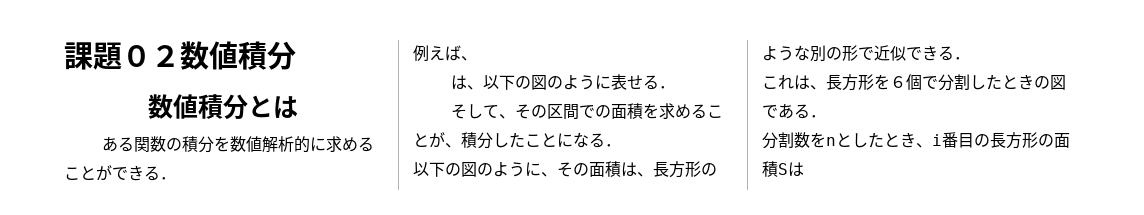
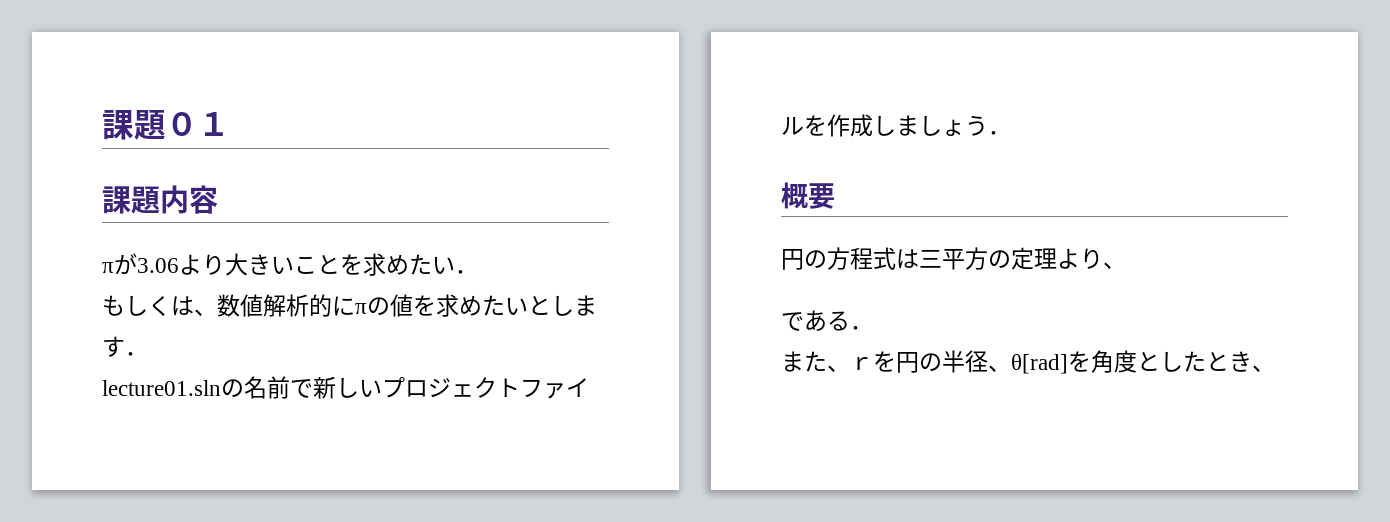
[151,41,296,70] [148,94,298,120] [102,136,375,153] [64,165,176,181] [413,45,477,62] [451,74,676,90] [451,103,724,120] [413,132,621,149] [413,161,717,178] [762,45,970,62] [762,74,1066,91] [762,103,826,119] [762,132,1070,149] [762,161,804,177] ２数値積分 // 数値積分とは // ある関数の積分を数値解析的に求めることができる． // 例えば、 // は、以下の図のように表せる． // そして、その区間での面積を求めることが、積分したことになる． // 以下の図のように、その面積は、長方形のような別の形で近似できる． // これは、長方形を６個で分割したときの図である． // 分割数をnとしたとき、i番目の長方形の面積Sは -> [198,112,230,136] [102,185,218,214] [102,253,478,276] [102,294,597,317] [102,336,148,357] [102,376,589,399] [781,114,1011,137] [781,182,835,209] [781,247,1126,270] [781,310,873,331] [781,350,1275,374] １ // 課題内容 // πが3.06より大きいことを求めたい． // もしくは、数値解析的にπの値を求めたいとします． // lecture01.slnの名前で新しいプロジェクトファイルを作成しましょう． // 概要 // 円の方程式は三平方の定理より、 // である． // また、ｒを円の半径、θ[rad]を角度としたとき、

